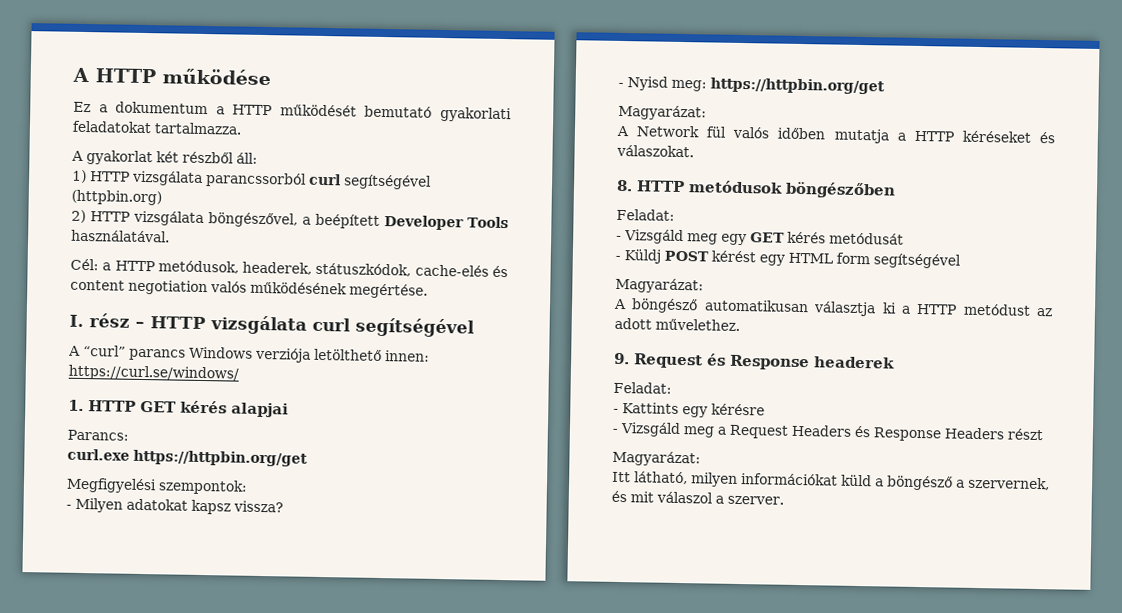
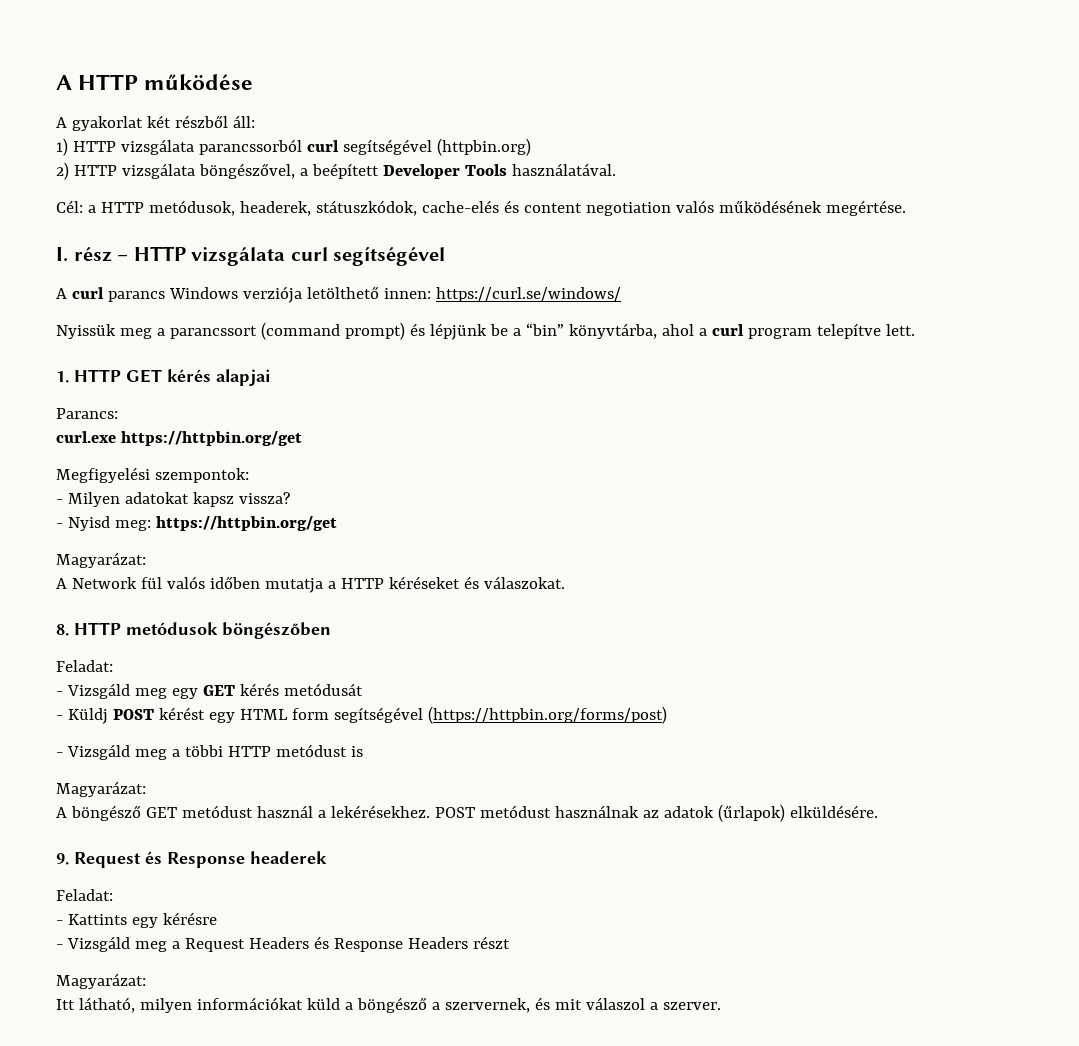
[73,101,512,123] [72,120,242,135] // Ez a dokumentum a HTTP működését bemutató gyakorlati feladatokat tartalmazza. -> (254, 82) none
[83,345,126,357] “curl” -> [71,287,104,299] curl
(239, 373) none -> [56,322,915,340] // Nyissük meg a parancssort (command prompt) és lépjünk be a “bin” könyvtárba, ahol a curl program telepítve lett.
[615,277,704,294] [613,298,1053,317] [614,317,740,331] // Magyarázat: // A böngésző automatikusan választja ki a HTTP metódust az adott művelethez. -> [427,706,667,724] [56,744,363,760] [56,781,146,797] [56,804,878,822] (https://httpbin.org/forms/post) // - Vizsgáld meg a többi HTTP metódust is // Magyarázat: // A böngésző GET metódust használ a lekérésekhez. POST metódust használnak az adatok (űrlapok) elküldésére.

